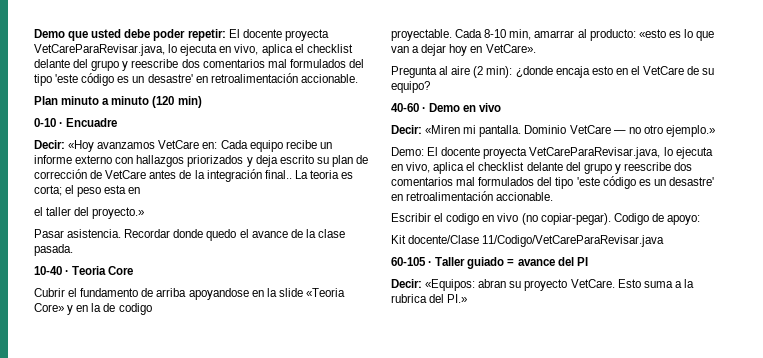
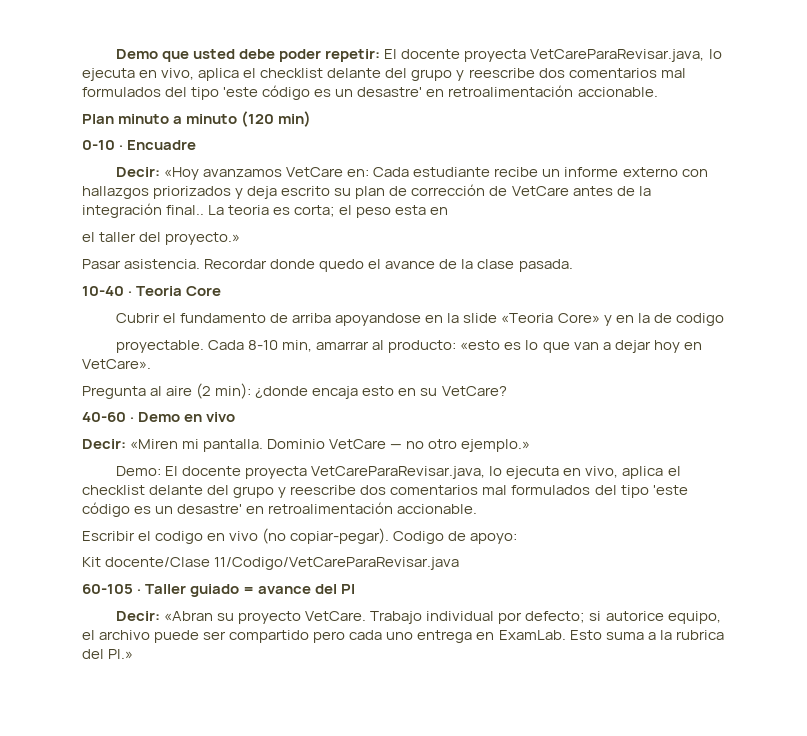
[249,140,283,152] equipo -> [413,167,491,177] estudiante
[630,66,715,75] [391,81,430,93] el VetCare de su equipo? -> [420,386,507,396] su VetCare?
[425,279,507,291] «Equipos: abran -> [164,611,214,621] «Abran
(615, 283) none -> [370,611,721,624] [82,630,566,643] Trabajo individual por defecto; si autorice equipo, el archivo puede ser compartido pero cada uno entrega en ExamLab.

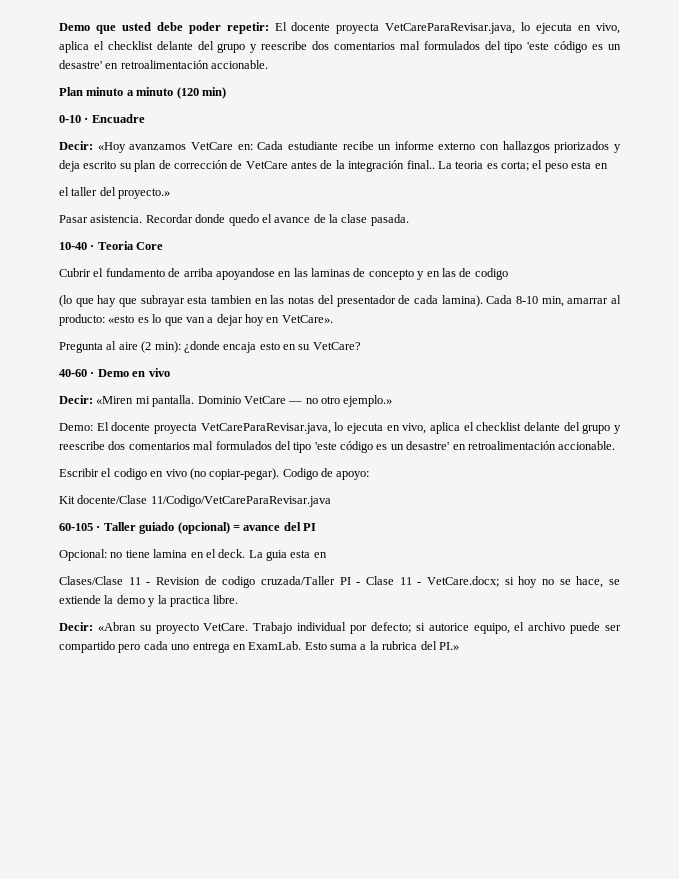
[447,313,600,323] la slide «Teoria Core» -> [293,268,414,280] las laminas de concepto
[637,313,650,323] la -> [441,268,456,277] las
[116,340,205,353] proyectable. -> [59,295,483,307] (lo que hay que subrayar esta tambien en las notas del presentador de cada lamina).
(240, 590) none -> [177,522,230,534] (opcional)
(356, 589) none -> [59,549,327,561] [59,576,621,588] [59,595,239,607] // Opcional: no tiene lamina en el deck. La guia esta en // Clases/Clase 11 - Revision de codigo cruzada/Taller PI - Clase 11 - VetCare.docx; si hoy no se hace, se extiende la demo y la practica libre.

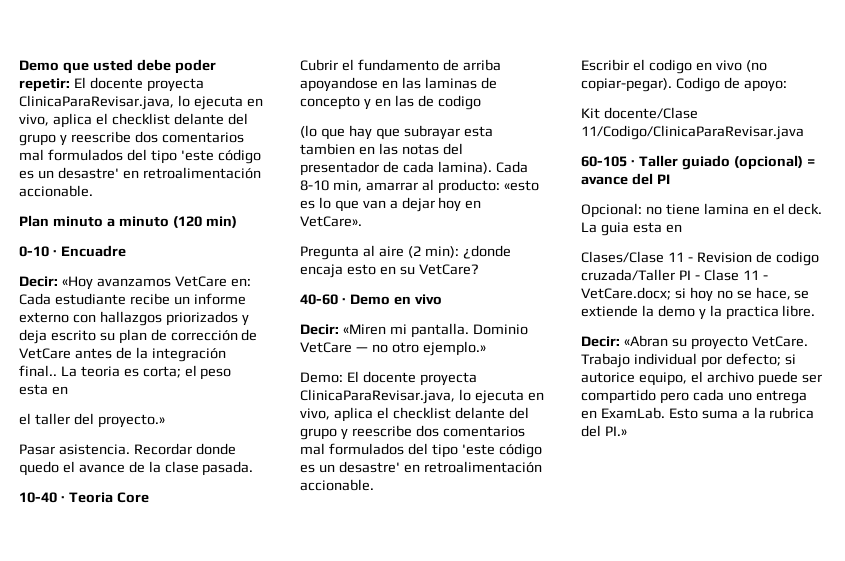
[385,23,516,34] VetCareParaRevisar.java, -> [19,95,174,110] ClinicaParaRevisar.java,
[200,423,331,434] VetCareParaRevisar.java, -> [300,389,455,404] ClinicaParaRevisar.java,
[150,495,331,507] 11/Codigo/VetCareParaRevisar.java -> [581,125,804,140] 11/Codigo/ClinicaParaRevisar.java

